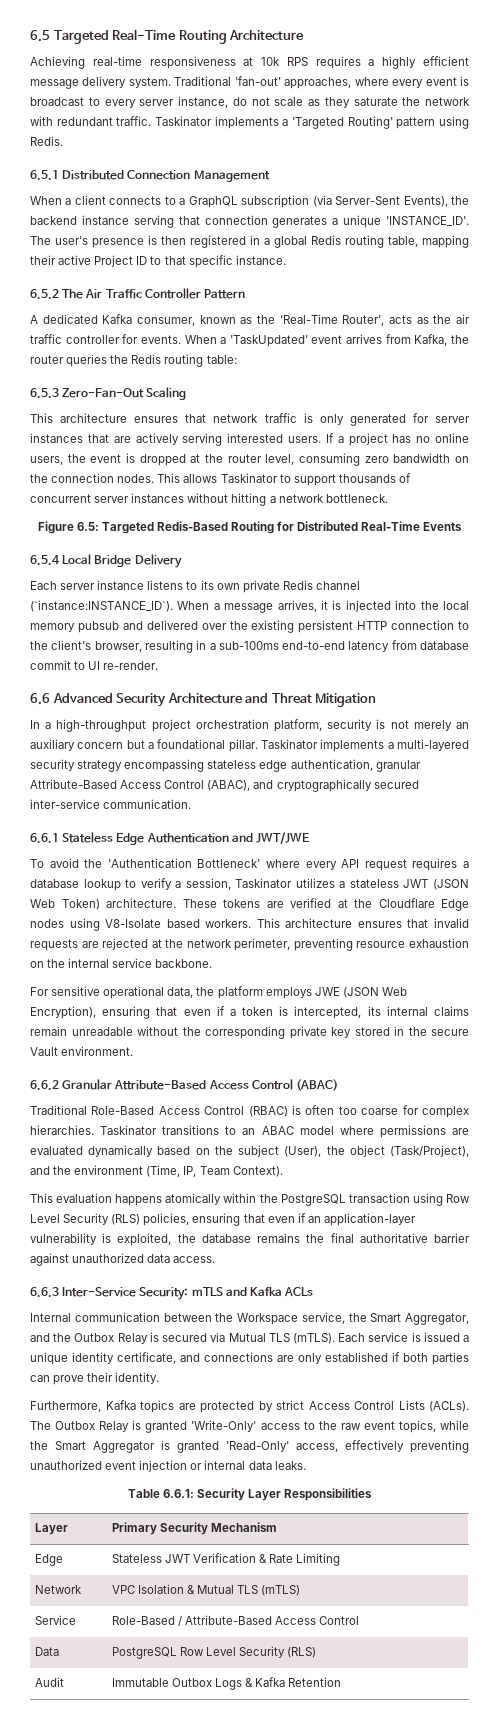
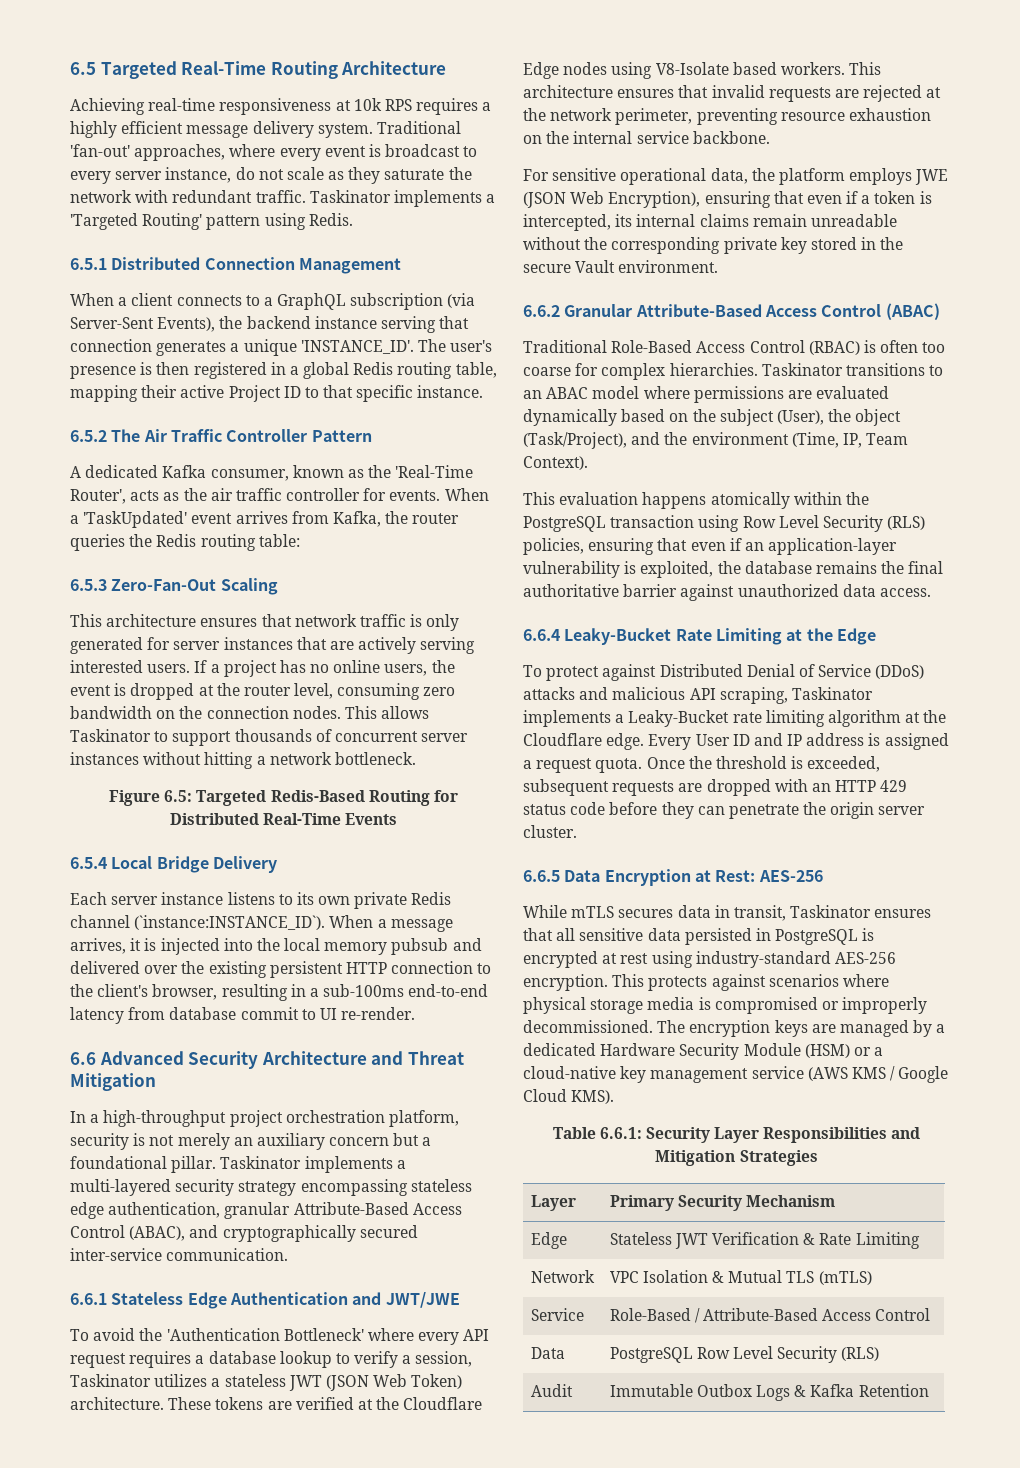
[30,1287,314,1300] [30,1312,469,1325] [30,1332,470,1344] [30,1352,469,1365] [30,1372,160,1385] [30,1400,469,1413] [30,1420,469,1433] [30,1440,469,1453] [30,1460,306,1472] 6.6.3 Inter-Service Security: mTLS and Kafka ACLs // Internal communication between the Workspace service, the Smart Aggregator, and the Outbox Relay is secured via Mutual TLS (mTLS). Each service is issued a unique identity certificate, and connections are only established if both parties can prove their identity. // Furthermore, Kafka topics are protected by strict Access Control Lists (ACLs). The Outbox Relay is granted 'Write-Only' access to the raw event topics, while the Smart Aggregator is granted 'Read-Only' access, effectively preventing unauthorized event injection or internal data leaks. -> [523,628,876,645] [523,664,925,681] [523,687,873,704] [523,710,947,727] [523,733,949,750] [523,756,881,773] [523,779,908,796] [523,802,926,819] [523,825,577,838] [523,869,823,886] [523,905,932,921] [523,928,875,945] [523,951,896,968] [523,974,889,991] [523,997,928,1014] [523,1020,946,1037] [523,1043,884,1060] [523,1066,949,1083] [523,1089,615,1104] 6.6.4 Leaky-Bucket Rate Limiting at the Edge // To protect against Distributed Denial of Service (DDoS) attacks and malicious API scraping, Taskinator implements a Leaky-Bucket rate limiting algorithm at the Cloudflare edge. Every User ID and IP address is assigned a request quota. Once the threshold is exceeded, subsequent requests are dropped with an HTTP 429 status code before they can penetrate the origin server cluster. // 6.6.5 Data Encryption at Rest: AES-256 // While mTLS secures data in transit, Taskinator ensures that all sensitive data persisted in PostgreSQL is encrypted at rest using industry-standard AES-256 encryption. This protects against scenarios where physical storage media is compromised or improperly decommissioned. The encryption keys are managed by a dedicated Hardware Security Module (HSM) or a cloud-native key management service (AWS KMS / Google Cloud KMS).
(373, 1494) none -> [891,1127,921,1139] [655,1150,818,1166] and Mitigation Strategies

